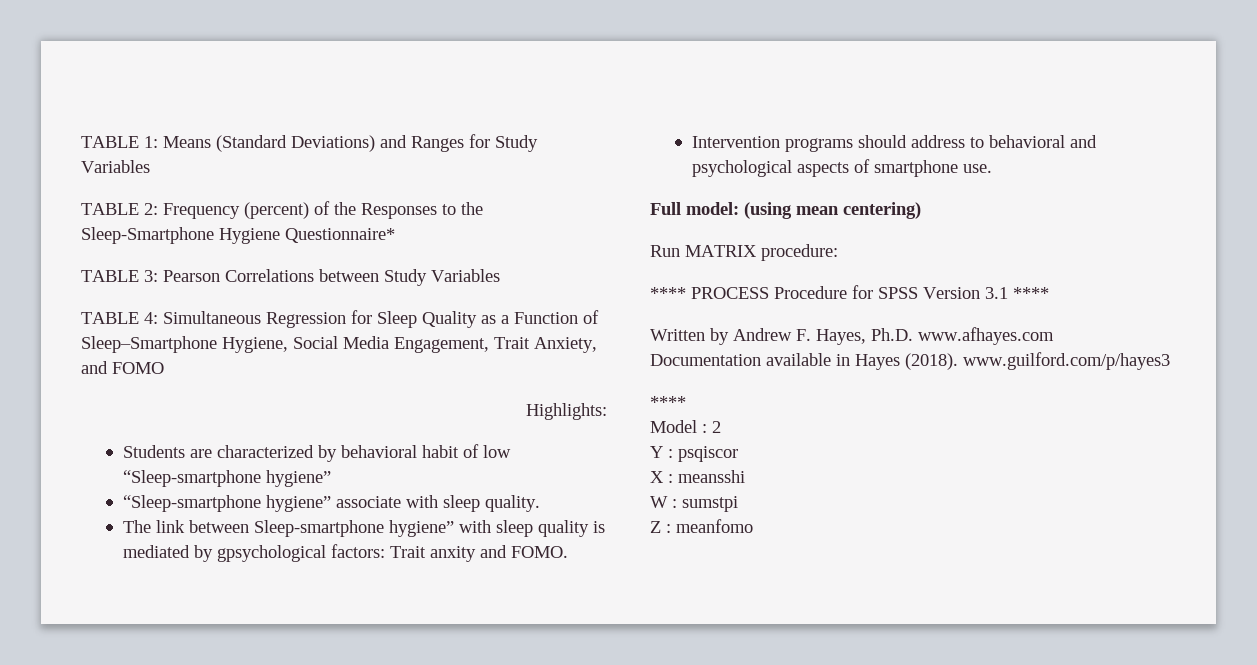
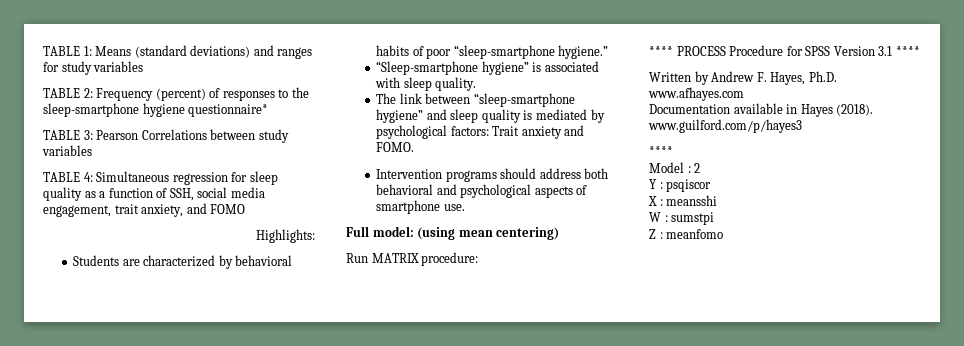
[216,134,538,152] [81,160,150,173] (Standard Deviations) and Ranges for Study Variables -> [134,45,313,59] [43,61,144,75] (standard deviations) and ranges for study variables
[334,202,483,219] [81,227,395,244] the Responses to the Sleep-Smartphone Hygiene Questionnaire* -> [222,87,309,101] [43,103,269,117] responses to the sleep-smartphone hygiene questionnaire*
[384,269,500,286] Study Variables -> [258,129,289,143] [42,145,92,156] study variables
[266,310,599,328] [81,336,597,353] Regression for Sleep Quality as a Function of Sleep–Smartphone Hygiene, Social Media Engagement, Trait Anxiety, -> [172,171,278,185] [43,187,265,201] [43,204,184,217] regression for sleep quality as a function of SSH, social media engagement, trait anxiety,
[421,444,511,458] [122,470,331,487] [122,495,401,512] habit of low “Sleep-smartphone hygiene” // “Sleep-smartphone hygiene” associate -> [376,45,609,59] [376,61,599,75] habits of poor “sleep-smartphone hygiene.” // “Sleep-smartphone hygiene” is associated
[253,520,491,537] Sleep-smartphone hygiene” with -> [473,93,575,107] [376,109,447,123] “sleep-smartphone hygiene” and
[216,545,326,562] gpsychological -> [376,125,448,139] psychological
[429,546,476,562] anxity -> [521,126,562,139] anxiety
[969,137,984,148] to -> [584,168,609,179] both

